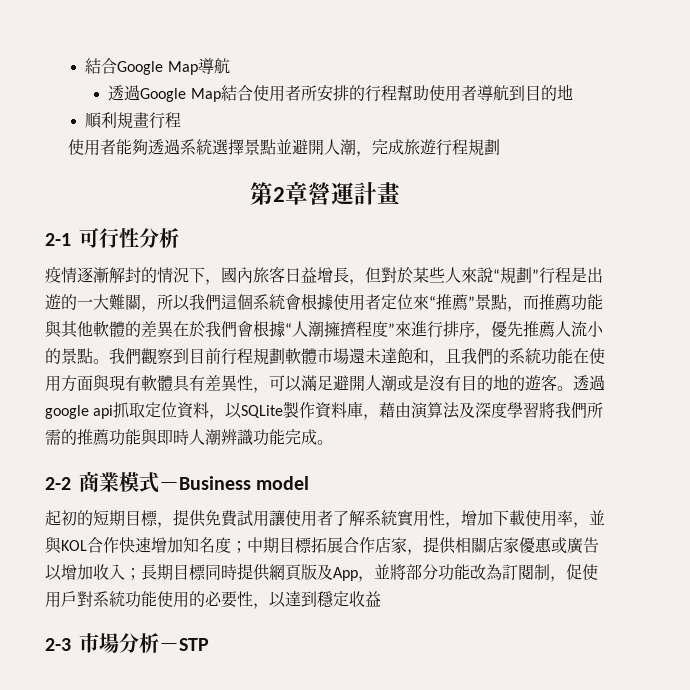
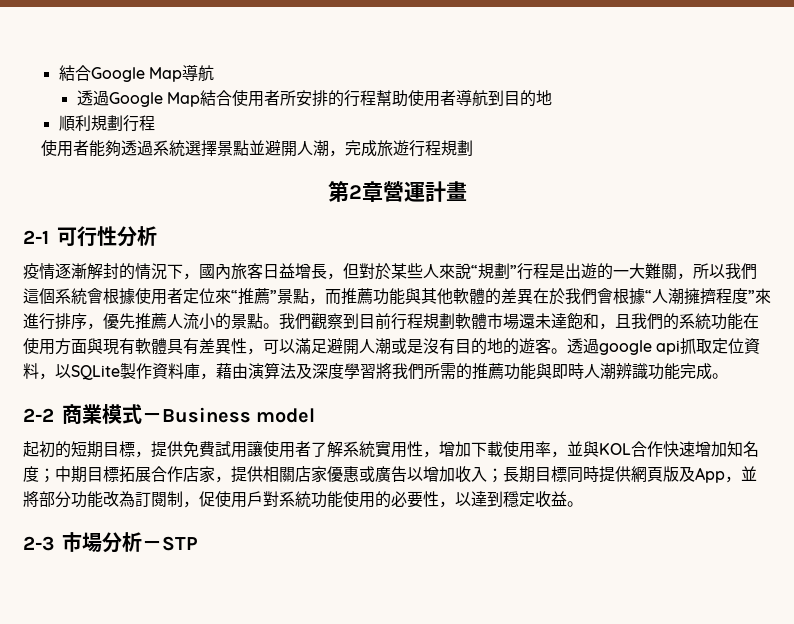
[133,112,150,128] 畫 -> [106,115,123,131] 劃
(381, 599) none -> [567,501,583,507] 。

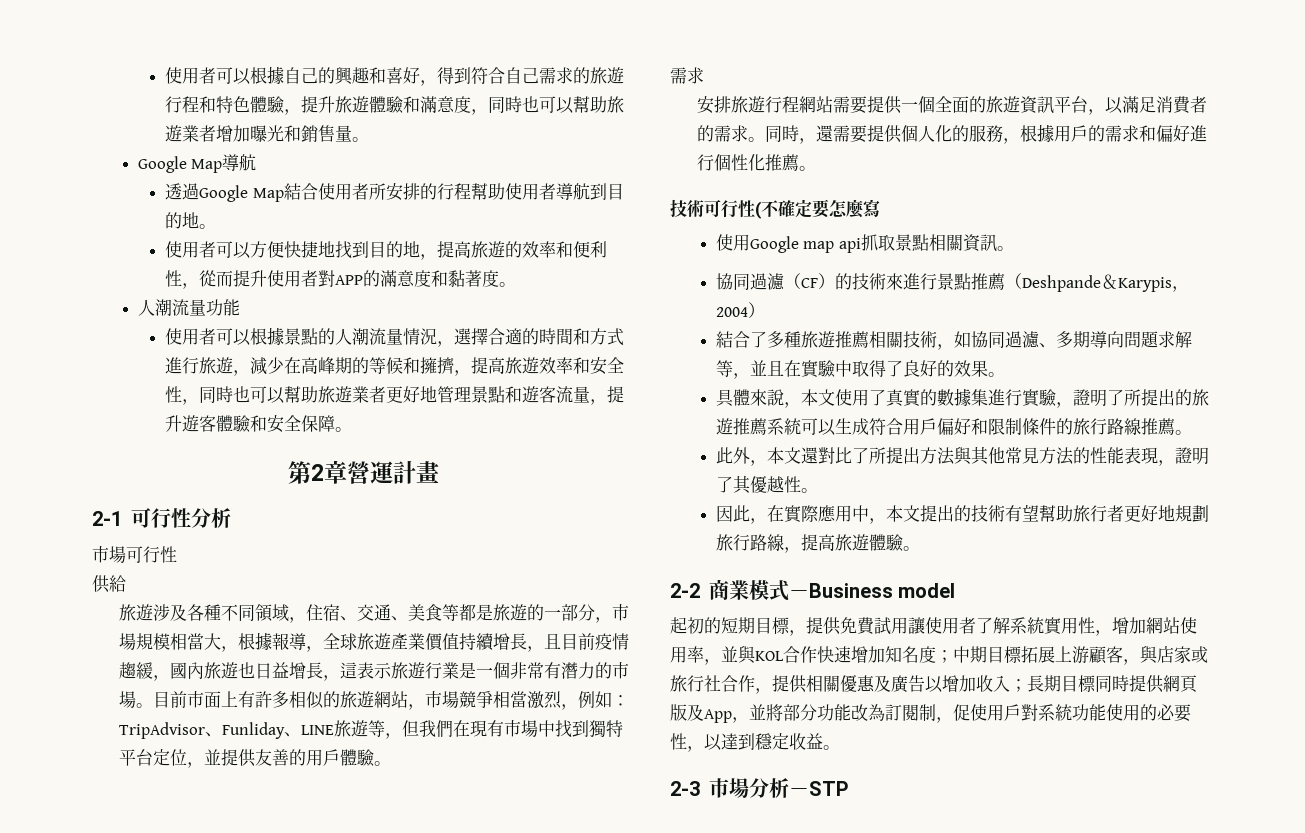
[58,65,91,81] 結合 -> [165,66,625,86] [165,96,625,115] [165,125,370,142] 使用者可以根據自己的興趣和喜好，得到符合自己需求的旅遊行程和特色體驗，提升旅遊體驗和滿意度，同時也可以幫助旅遊業者增加曝光和銷售量。 //
[58,115,155,132] [41,140,474,157] // 順利規劃行程 // 使用者能夠透過系統選擇景點並避開人潮，完成旅遊行程規劃 -> [199,224,217,229] [165,241,608,260] [165,270,517,289] [137,299,240,316] [165,327,625,347] [165,357,625,376] [165,386,625,405] [165,415,353,433] 。 // 使用者可以方便快捷地找到目的地，提高旅遊的效率和便利性，從而提升使用者對APP的滿意度和黏著度。 // 人潮流量功能 // 使用者可以根據景點的人潮流量情況，選擇合適的時間和方式進行旅遊，減少在高峰期的等候和擁擠，提高旅遊效率和安全性，同時也可以幫助旅遊業者更好地管理景點和遊客流量，提升遊客體驗和安全保障。
[23,263,183,280] 疫情逐漸解封的情況下 -> [92,546,177,563] [92,575,126,593] [119,604,630,623] [119,632,630,652] [119,662,154,679] 市場可行性 // 供給 // 旅遊涉及各種不同領域，住宿、交通、美食等都是旅遊的一部分，市場規模相當大，根據報導，全球旅遊產業價值持續增長，且目前疫情趨緩
[247,263,263,279] 客 -> [221,662,256,679] 遊也
[343,263,757,280] [23,288,771,305] [23,312,759,330] [23,338,761,355] [23,362,712,380] 但對於某些人來說“規劃”行程是出遊的一大難關，所以我們這個系統會根據使用者定位來“推薦”景點，而推薦功能與其他軟體的差異在於我們會根據“人潮擁擠程度”來進行排序，優先推薦人流小的景點。我們觀察到目前行程規劃軟體市場還未達飽和，且我們的系統功能在使用方面與現有軟體具有差異性，可以滿足避開人潮或是沒有目的地的遊客。透過google api抓取定位資料，以SQLite製作資料庫，藉由演算法及深度學習將我們所需的推薦功能與即時人潮辨識功能完成 -> [340,662,630,679] [119,691,630,710] [119,720,624,739] [119,749,392,768] [670,67,704,84] [697,96,1208,115] [697,124,1208,144] [697,154,817,171] [670,199,880,219] [715,234,1015,253] [715,273,1189,292] [715,302,765,318] [715,331,1192,350] [715,360,1005,379] [715,388,1209,408] [715,418,1192,436] [715,446,1209,466] [715,475,818,494] [715,504,1209,524] [715,534,904,553] 這表示旅遊行業是一個非常有潛力的市場。目前市面上有許多相似的旅遊網站，市場競爭相當激烈，例如：TripAdvisor、Funliday、LINE旅遊等，但我們在現有市場中找到獨特平台定位，並提供友善的用戶體驗。 // 需求 // 安排旅遊行程網站需要提供一個全面的旅遊資訊平台，以滿足消費者的需求。同時，還需要提供個人化的服務，根據用戶的需求和偏好進行個性化推薦。 // 技術可行性(不確定要怎麼寫 // 使用Google map api抓取景點相關資訊。 // 協同過濾（CF）的技術來進行景點推薦（Deshpande＆Karypis，2004） // 結合了多種旅遊推薦相關技術，如協同過濾、多期導向問題求解等，並且在實驗中取得了良好的效果。 // 具體來說，本文使用了真實的數據集進行實驗，證明了所提出的旅遊推薦系統可以生成符合用戶偏好和限制條件的旅行路線推薦。 // 此外，本文還對比了所提出方法與其他常見方法的性能表現，證明了其優越性。 // 因此，在實際應用中，本文提出的技術有望幫助旅行者更好地規劃旅行路線，提高旅遊體驗
[471,441,503,457] 下載 -> [1146,617,1180,634] 網站
[151,466,375,483] 合作店家，提供相關店家優惠或 -> [1055,646,1208,665] [670,675,891,694] 上游顧客，與店家或旅行社合作，提供相關優惠及

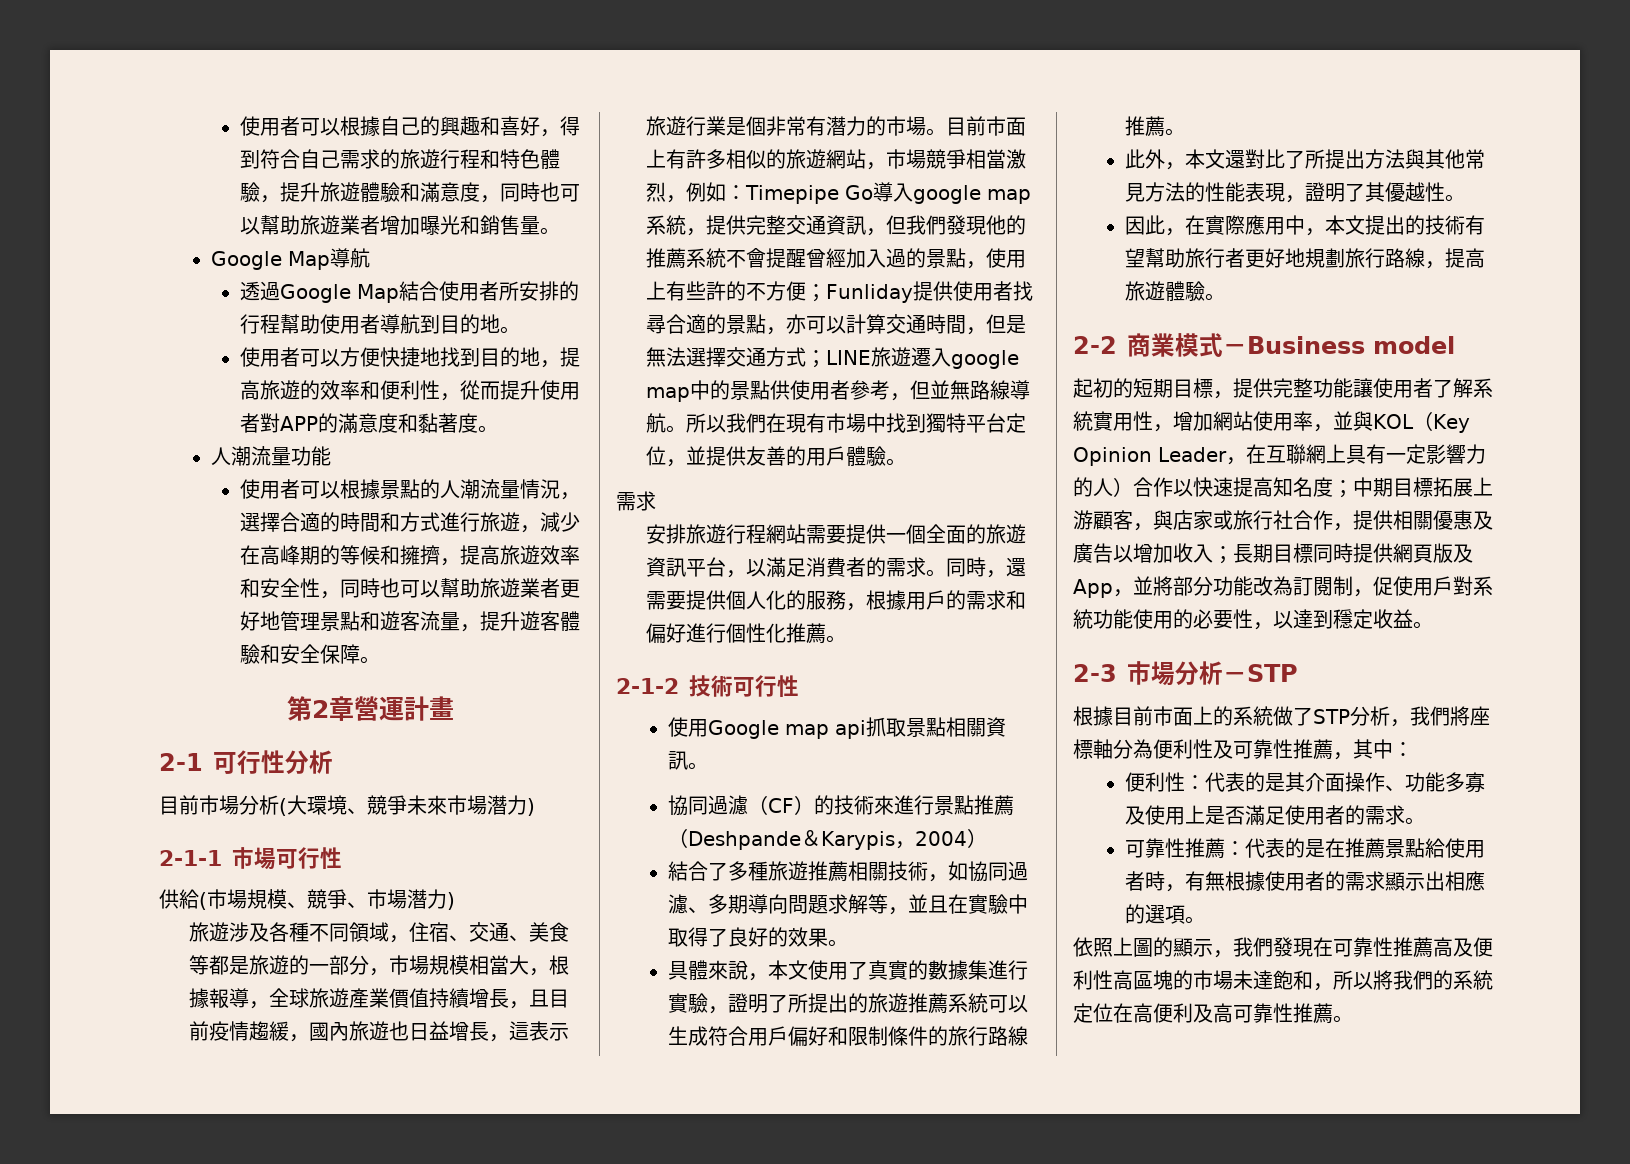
[92,546,177,563] [92,575,126,593] 市場可行性 // 供給 -> [159,795,535,816] [159,847,342,870] [159,889,455,910] 目前市場分析(大環境、競爭未來市場潛力) // 2-1-1市場可行性 // 供給(市場規模、競爭、市場潛力)
[476,667,494,677] 一 -> (746, 126) none
[119,720,420,739] TripAdvisor、Funliday、LINE旅遊等，但 -> [744,182,1031,204] [645,215,1026,236] [645,248,1026,269] [645,281,1033,303] [645,314,1026,335] [645,347,1019,369] [645,380,1030,402] [645,413,726,433] Timepipe Go導入google map系統，提供完整交通資訊，但我們發現他的推薦系統不會提醒曾經加入過的景點，使用上有些許的不方便；Funliday提供使用者找尋合適的景點，亦可以計算交通時間，但是無法選擇交通方式；LINE旅遊遷入google map中的景點供使用者參考，但並無路線導航。所以
(817, 168) none -> [616,678,679,694] 2-1-2
[755,199,880,219] (不確定要怎麼寫 -> (799, 686) none
[840,617,908,635] 免費試用 -> [1273,378,1353,398] 完整功能
[783,646,885,663] 合作快速增加 -> [1412,411,1470,433] [1073,444,1486,466] [1073,477,1273,497] （Key Opinion Leader，在互聯網上具有一定影響力的人）合作以快速提高
(849, 788) none -> [1073,706,1490,727] [1073,739,1413,760] [1124,772,1485,793] [1124,805,1425,825] [1124,838,1485,859] [1124,871,1485,892] [1124,904,1205,924] [1073,937,1493,958] [1073,970,1493,991] [1073,1003,1353,1024] // 根據目前市面上的系統做了STP分析，我們將座標軸分為便利性及可靠性推薦，其中： // 便利性：代表的是其介面操作、功能多寡及使用上是否滿足使用者的需求。 // 可靠性推薦：代表的是在推薦景點給使用者時，有無根據使用者的需求顯示出相應的選項。 // 依照上圖的顯示，我們發現在可靠性推薦高及便利性高區塊的市場未達飽和，所以將我們的系統定位在高便利及高可靠性推薦。

